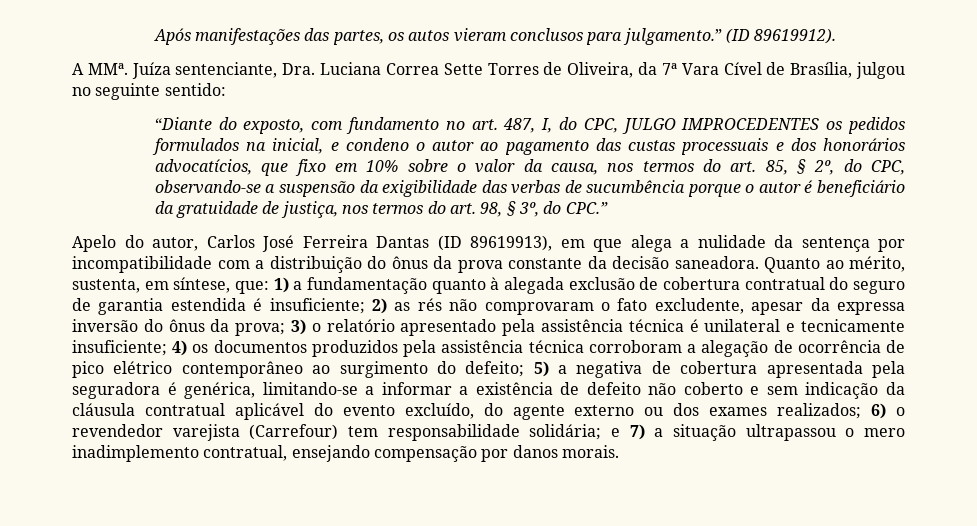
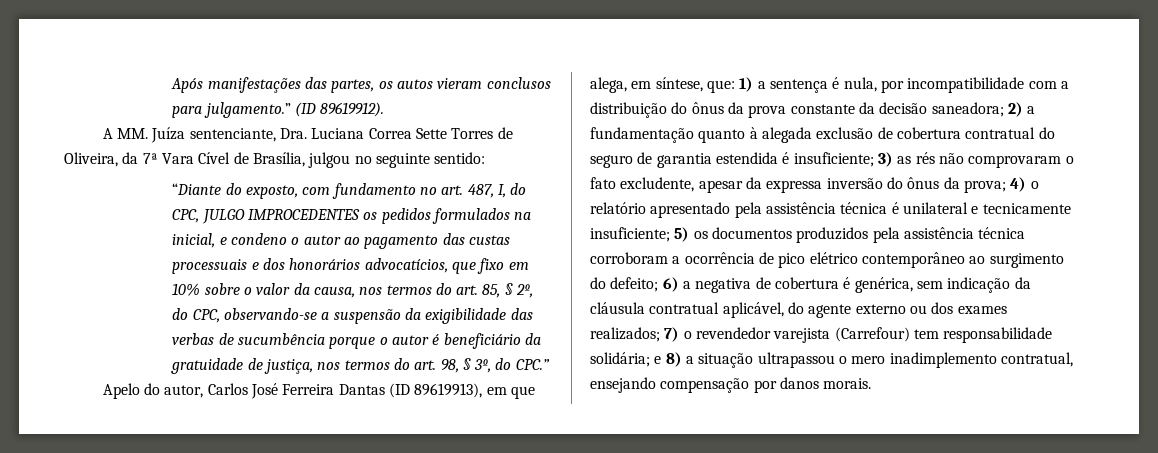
[87,63,128,75] MMª. -> [117,128,149,139] MM.
[630,235,870,252] alega a nulidade da sentença -> [590,77,877,93] alega, em síntese, que: 1) a sentença é nula,
[674,256,905,273] [72,277,289,294] saneadora. Quanto ao mérito, sustenta, em síntese, que: 1) -> [931,102,1023,117] saneadora; 2)
[372,298,387,314] 2) -> [877,152,893,167] 3)
[291,319,306,335] 3) -> [1010,177,1027,192] 4)
[172,340,188,356] 4) -> [674,227,690,242] 5)
[701,340,793,357] alegação de -> (681, 260) none
[533,361,549,377] 5) -> [662,277,679,292] 6)
[766,361,905,378] [72,382,760,399] apresentada pela seguradora é genérica, limitando-se a informar a existência de defeito não coberto e -> [843,277,913,293] é genérica,
[234,403,474,420] aplicável do evento excluído, -> [722,302,784,318] aplicável,
[871,403,887,419] 6) -> [664,327,680,342] 7)
[629,424,645,440] 7) -> [665,352,682,367] 8)

